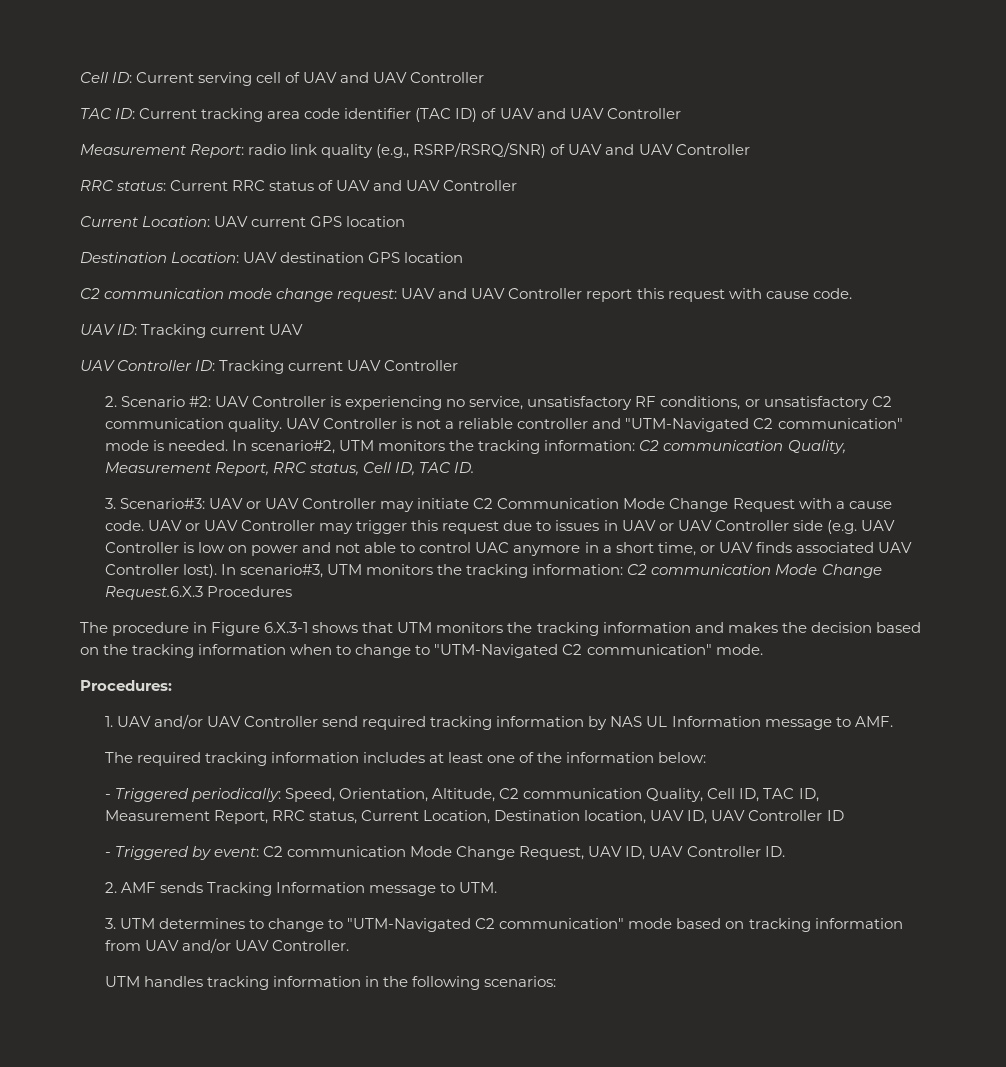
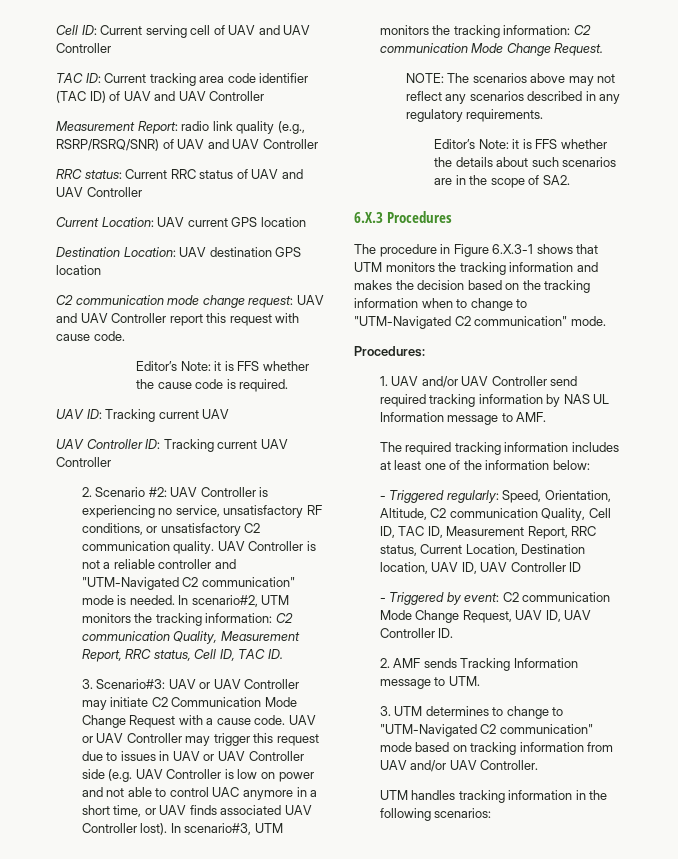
(852, 293) none -> [136,361,309,371] [136,379,289,392] // Editor’s Note: it is FFS whether the cause code is required.
[104,586,203,600] Request.6.X.3 -> [554,43,604,56] [405,73,616,86] [405,91,621,104] [405,109,544,122] [434,139,607,149] [434,157,617,167] [434,175,570,188] [354,212,383,223] Request. // NOTE: The scenarios above may not reflect any scenarios described in any regulatory requirements. // Editor’s Note: it is FFS whether the details about such scenarios are in the scope of SA2. // 6.X.3
[192,788,282,802] periodically: -> [446,490,499,503] regularly:

